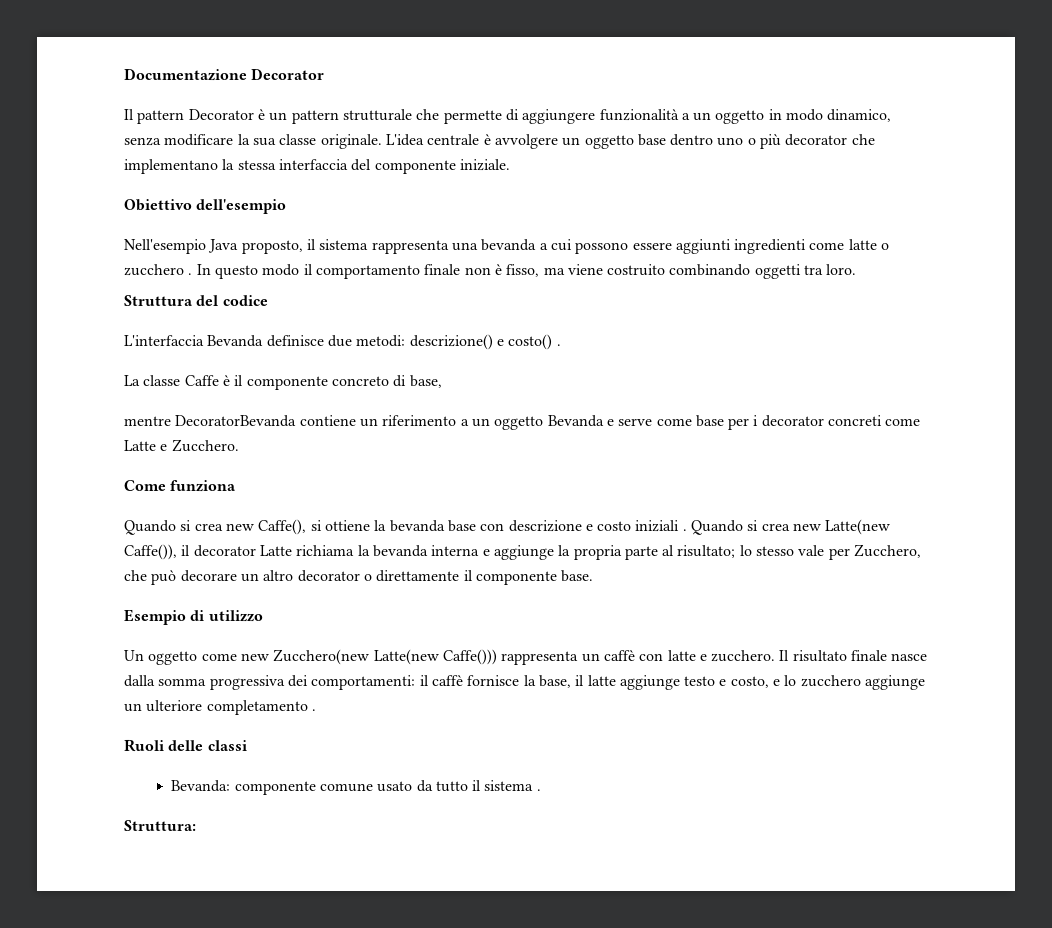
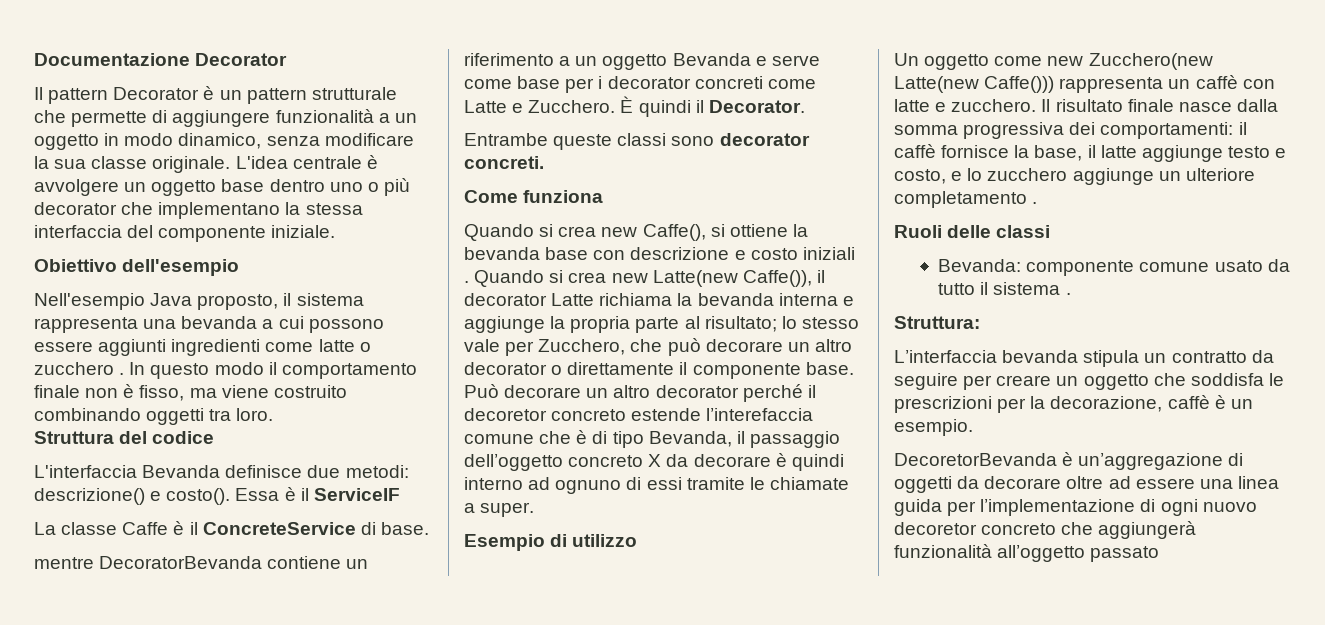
[508,334,561,350] costo() . -> [166,487,400,505] costo(). Essa è il ServiceIF
[246,375,442,390] componente concreto di base, -> [202,522,429,535] ConcreteService di base.
(239, 445) none -> [620,96,805,117] [464,133,810,150] [464,156,544,169] È quindi il Decorator. // Entrambe queste classi sono decorator concreti.
(594, 576) none -> [464,384,816,402] [464,408,814,421] [464,430,840,448] [464,453,844,471] [464,477,849,494] [464,502,535,517] Può decorare un altro decorator perché il decoretor concreto estende l’interefaccia comune che è di tipo Bevanda, il passaggio dell’oggetto concreto X da decorare è quindi interno ad ognuno di essi tramite le chiamate a super.
(196, 825) none -> [894,350,1274,367] [894,373,1284,390] [894,395,1253,413] [894,419,973,436] [894,452,1244,470] [894,476,1279,493] [894,499,1257,516] [894,521,1197,539] [894,544,1160,562] // L’interfaccia bevanda stipula un contratto da seguire per creare un oggetto che soddisfa le prescrizioni per la decorazione, caffè è un esempio. // DecoretorBevanda è un’aggregazione di oggetti da decorare oltre ad essere una linea guida per l’implementazione di ogni nuovo decoretor concreto che aggiungerà funzionalità all’oggetto passato

